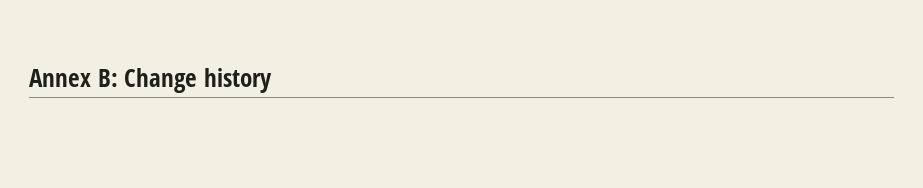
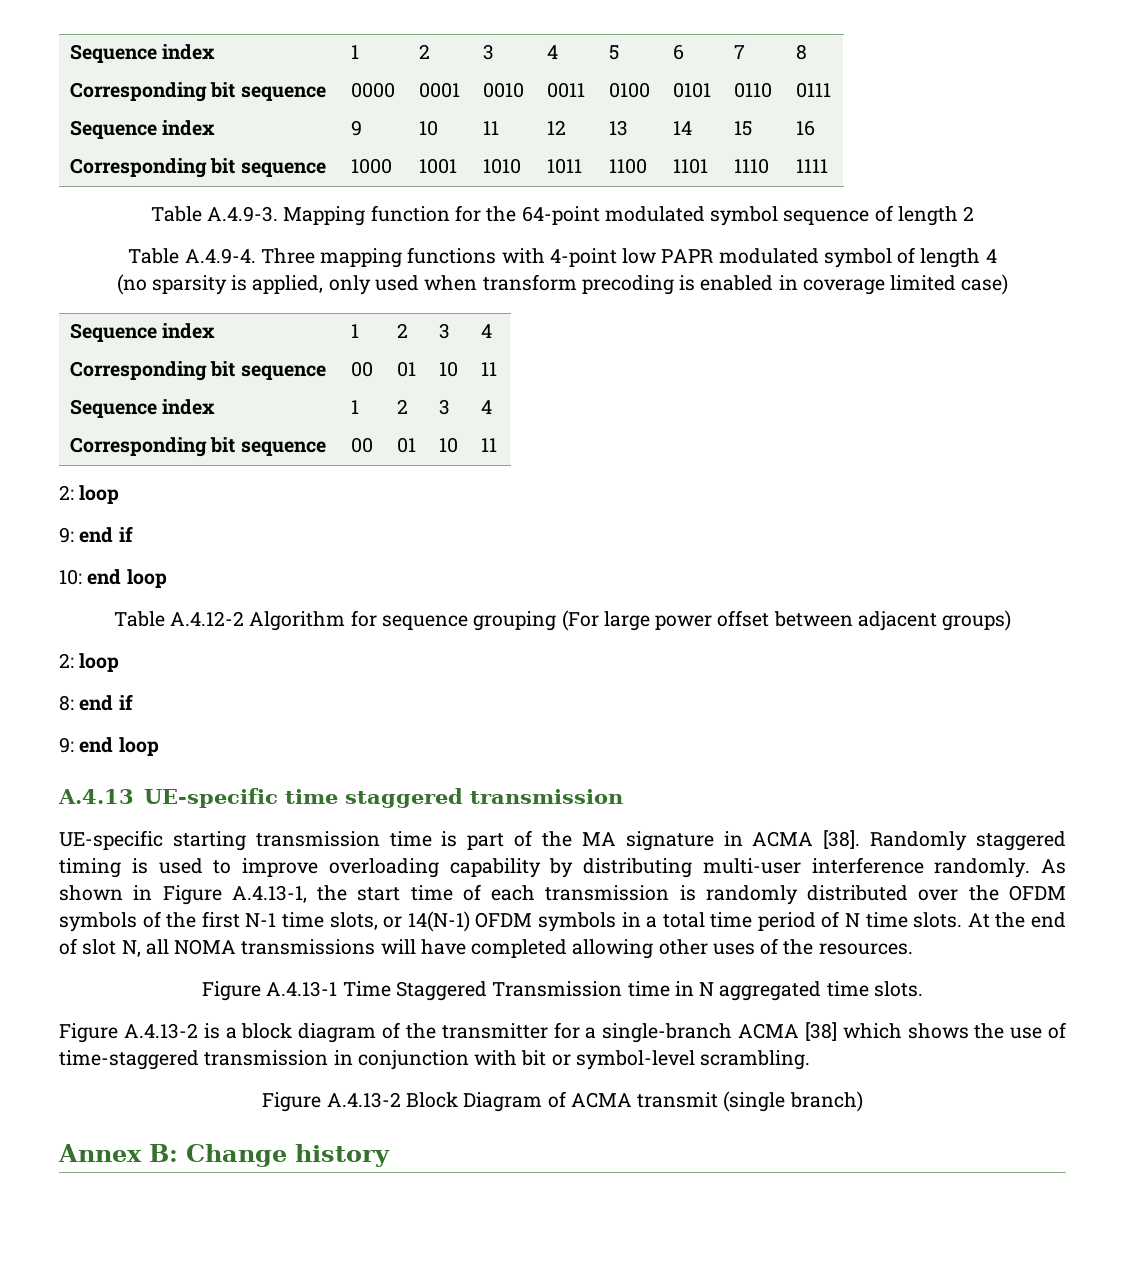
(29, 78) none -> [70,44,216,63] [351,45,360,59] [419,44,431,59] [483,44,495,60] [547,45,559,59] [609,45,620,60] [673,44,685,60] [734,45,746,59] [796,44,808,60] [70,82,326,102] [351,82,396,98] [419,82,461,98] [483,82,525,98] [547,82,586,98] [609,82,651,98] [673,82,712,98] [734,82,773,98] [796,82,832,98] [70,120,216,139] [351,120,363,136] [419,120,439,136] [483,121,500,135] [547,120,567,135] [609,120,629,136] [673,121,693,135] [734,121,753,136] [796,120,816,136] [70,158,326,178] [351,158,393,174] [419,158,458,174] [483,158,522,174] [547,158,583,174] [609,158,648,174] [673,158,709,174] [734,158,770,174] [796,159,829,173] [150,205,975,226] [128,247,997,268] [116,274,1009,295] [70,323,216,342] [351,324,360,338] [397,323,409,338] [439,323,451,339] [481,324,493,338] [70,361,326,381] [351,361,374,377] [397,361,417,377] [439,361,459,377] [481,362,498,376] [70,399,216,418] [351,400,360,414] [397,399,409,414] [439,399,451,415] [481,400,493,414] [70,437,326,457] [351,437,374,453] [397,437,417,453] [439,437,459,453] [481,438,498,452] [59,485,120,504] [59,526,133,543] [59,569,167,588] [113,610,1012,631] [59,653,120,672] [59,694,133,711] [59,737,159,756] [58,788,623,808] [59,830,1066,851] [59,857,1066,878] [59,884,1066,905] [59,911,1067,932] [59,938,913,959] [202,981,923,1001] [59,1022,1067,1043] [59,1050,811,1070] [262,1091,863,1112] Sequence index | 1 | 2 | 3 | 4 | 5 | 6 | 7 | 8 // Corresponding bit sequence | 0000 | 0001 | 0010 | 0011 | 0100 | 0101 | 0110 | 0111 // Sequence index | 9 | 10 | 11 | 12 | 13 | 14 | 15 | 16 // Corresponding bit sequence | 1000 | 1001 | 1010 | 1011 | 1100 | 1101 | 1110 | 1111 // Table A.4.9-3. Mapping function for the 64-point modulated symbol sequence of length 2 // Table A.4.9-4. Three mapping functions with 4-point low PAPR modulated symbol of length 4 // (no sparsity is applied, only used when transform precoding is enabled in coverage limited case) // Sequence index | 1 | 2 | 3 | 4 // Corresponding bit sequence | 00 | 01 | 10 | 11 // Sequence index | 1 | 2 | 3 | 4 // Corresponding bit sequence | 00 | 01 | 10 | 11 // 2: loop // 9: end if // 10: end loop // Table A.4.12-2 Algorithm for sequence grouping (For large power offset between adjacent groups) // 2: loop // 8: end if // 9: end loop // A.4.13 UE-specific time staggered transmission // UE-specific starting transmission time is part of the MA signature in ACMA [38]. Randomly staggered timing is used to improve overloading capability by distributing multi-user interference randomly. As shown in Figure A.4.13-1, the start time of each transmission is randomly distributed over the OFDM symbols of the first N-1 time slots, or 14(N-1) OFDM symbols in a total time period of N time slots. At the end of slot N, all NOMA transmissions will have completed allowing other uses of the resources. // Figure A.4.13-1 Time Staggered Transmission time in N aggregated time slots. // Figure A.4.13-2 is a block diagram of the transmitter for a single-branch ACMA [38] which shows the use of time-staggered transmission in conjunction with bit or symbol-level scrambling. // Figure A.4.13-2 Block Diagram of ACMA transmit (single branch) //

